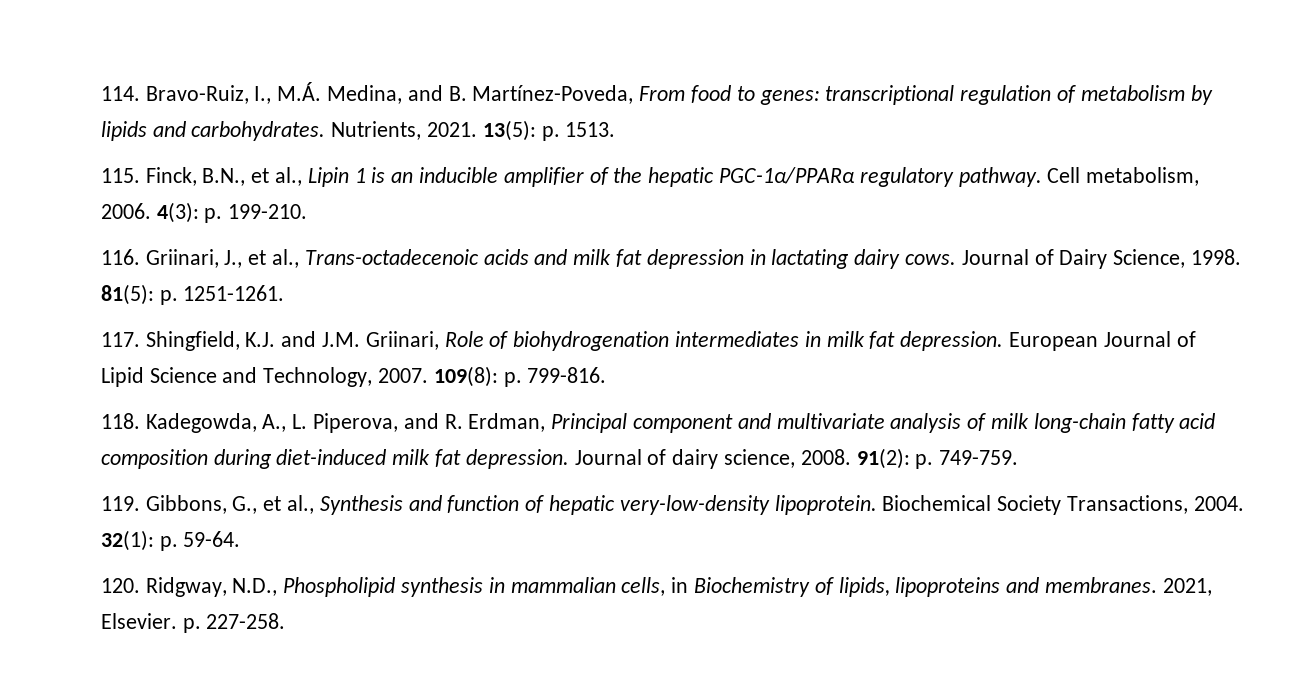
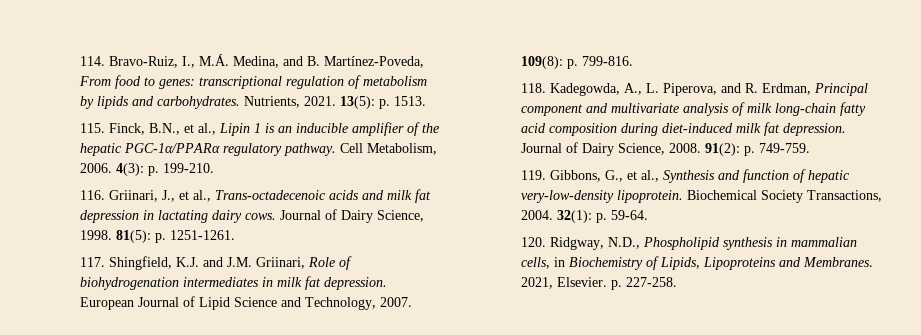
[1086,167,1200,186] metabolism, -> [367,143,438,155] Metabolism,
[672,449,795,469] dairy science, -> [582,143,666,156] Dairy Science,
[838,577,1157,597] lipids, lipoproteins and membranes. -> [660,257,874,270] Lipids, Lipoproteins and Membranes.

